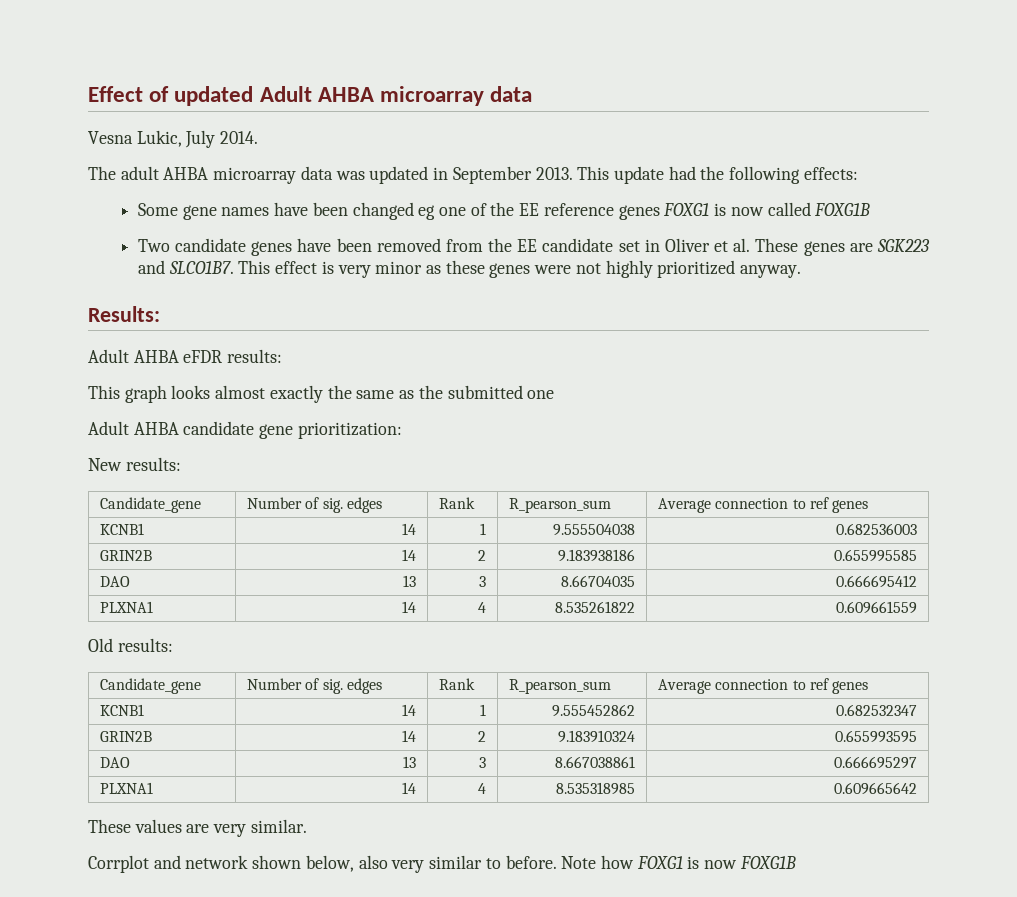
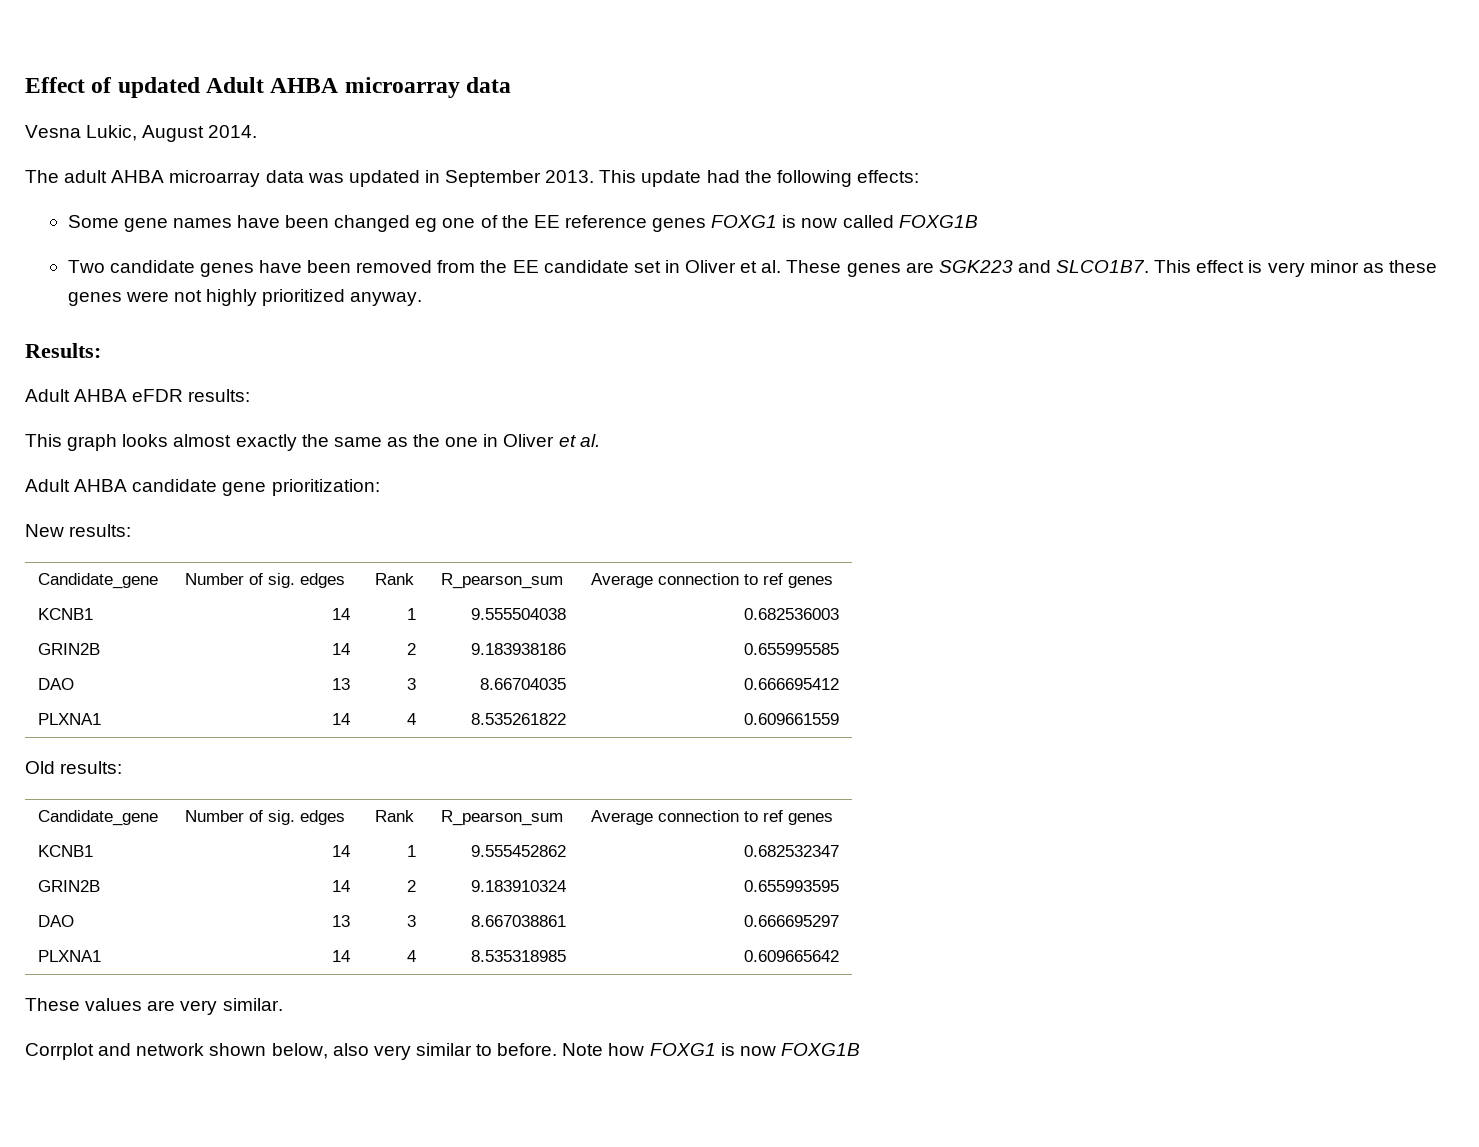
[185,130,216,148] July -> [142,125,205,142] August
[447,385,555,399] submitted one -> [445,434,600,447] one in Oliver et al.

